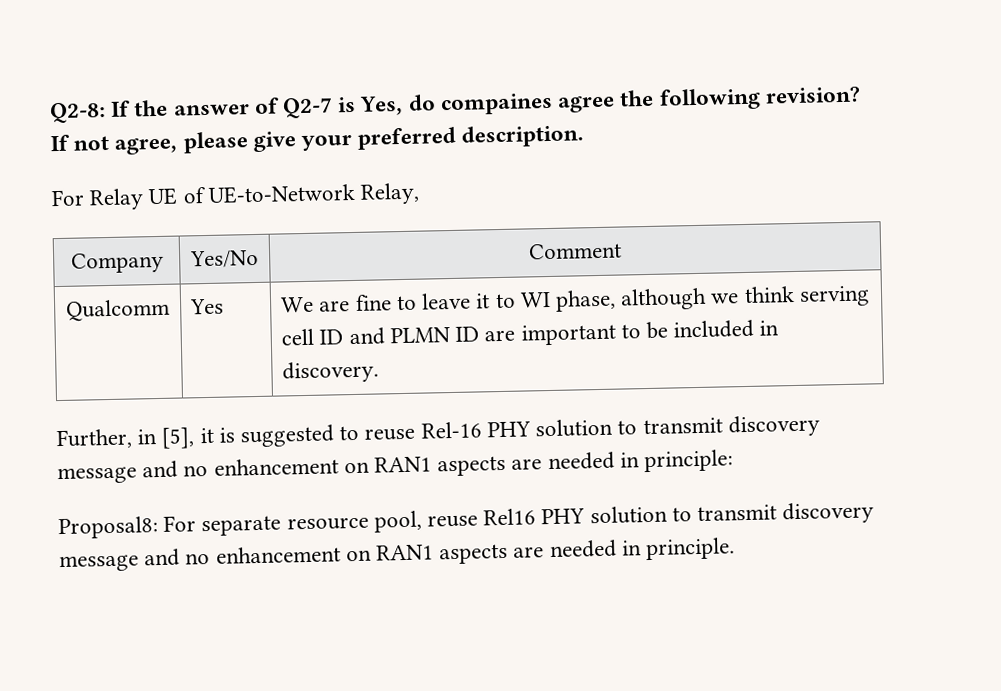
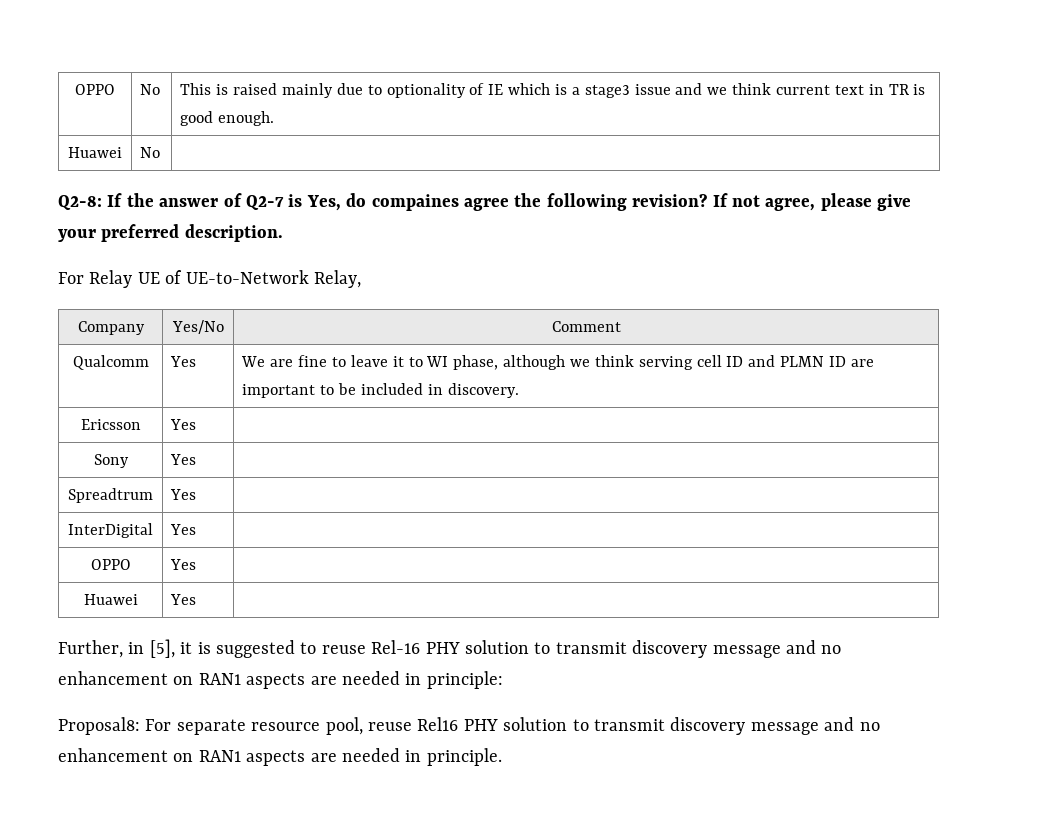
(49, 113) none -> [75,84,115,95] [140,84,161,95] [180,83,926,98] [180,111,275,126] [68,147,122,158] [140,147,161,158] OPPO | No | This is raised mainly due to optionality of IE which is a stage3 issue and we think current text in TR is good enough. // Huawei | No | //
(380, 372) none -> [80,419,141,430] [170,419,197,430] [93,454,129,468] [170,454,197,465] [68,488,153,503] [170,489,197,500] [68,523,153,538] [170,524,197,535] [90,559,131,570] [170,559,197,570] [83,594,138,605] [170,594,197,605] // Ericsson | Yes | // Sony | Yes | // Spreadtrum | Yes | // InterDigital | Yes | // OPPO | Yes | // Huawei | Yes |

